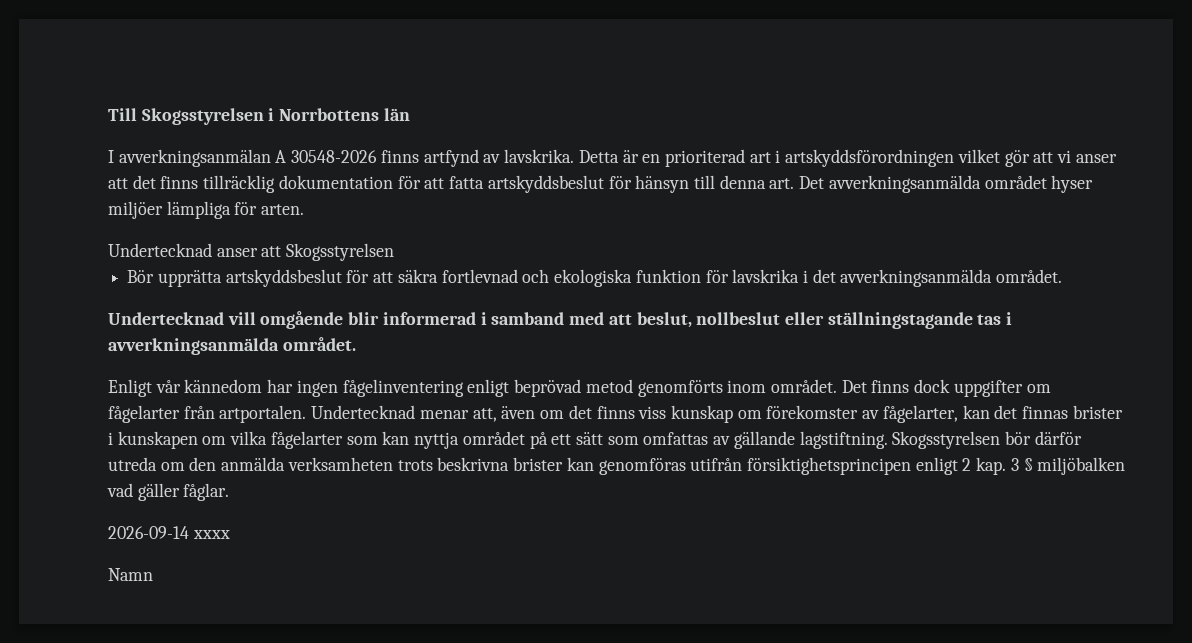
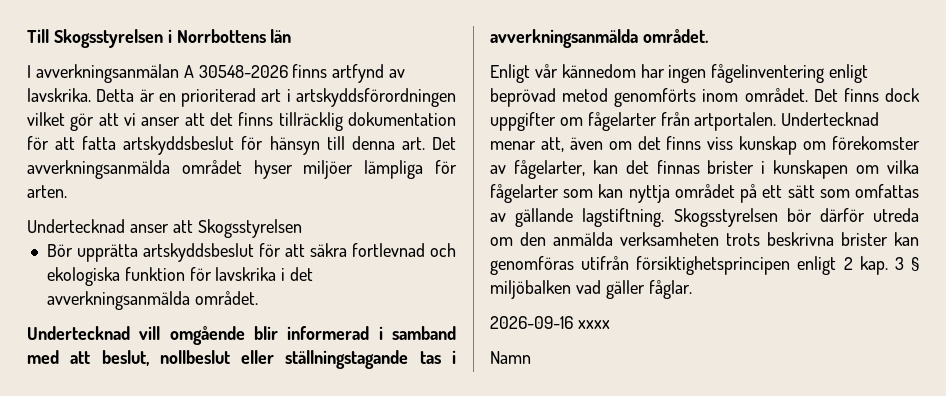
[108,526,189,539] 2026-09-14 -> [490,316,573,329] 2026-09-16

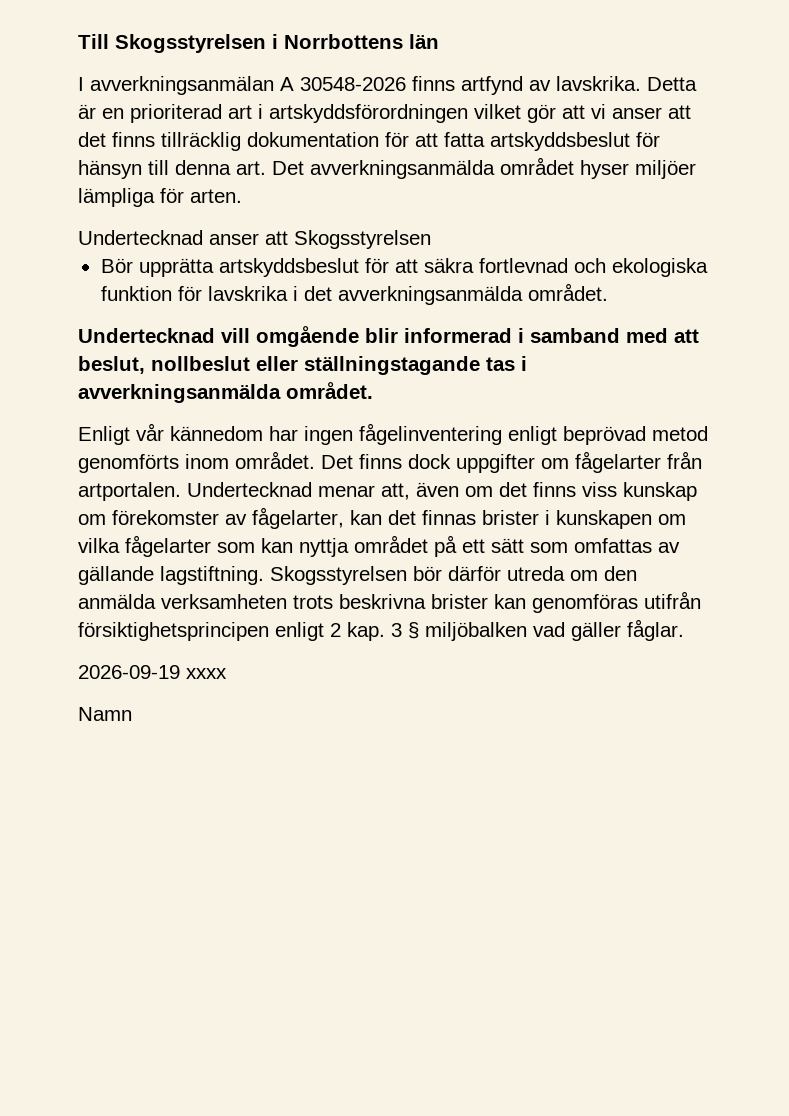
[490,316,573,329] 2026-09-16 -> [78,665,180,679] 2026-09-19

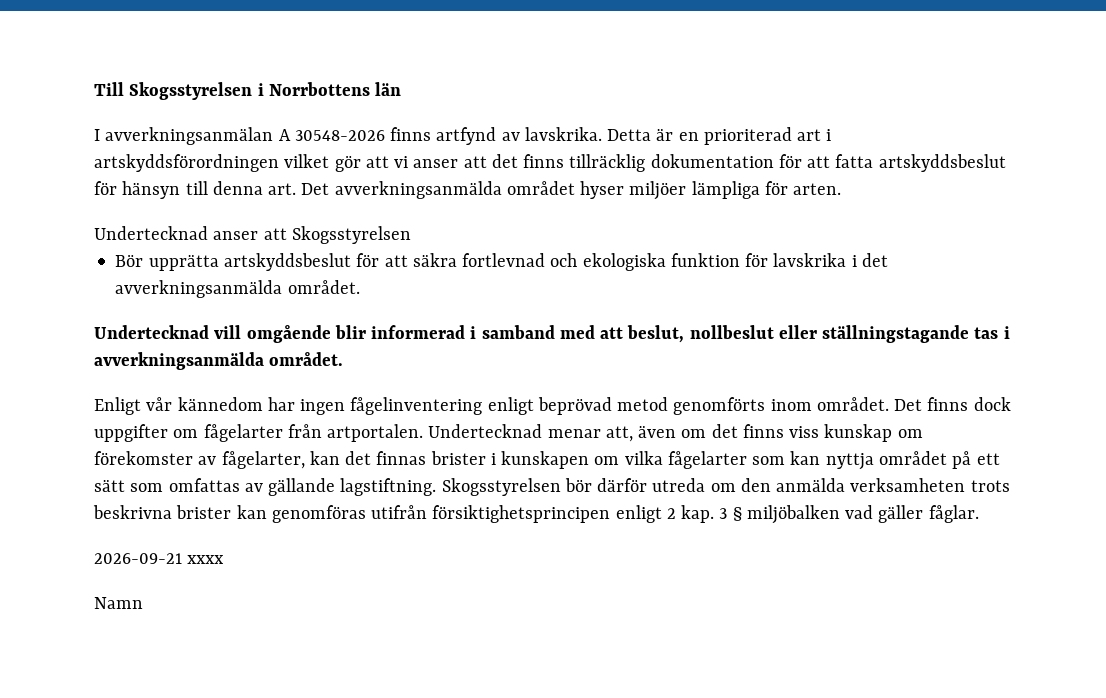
[78,665,180,679] 2026-09-19 -> [94,553,182,564] 2026-09-21

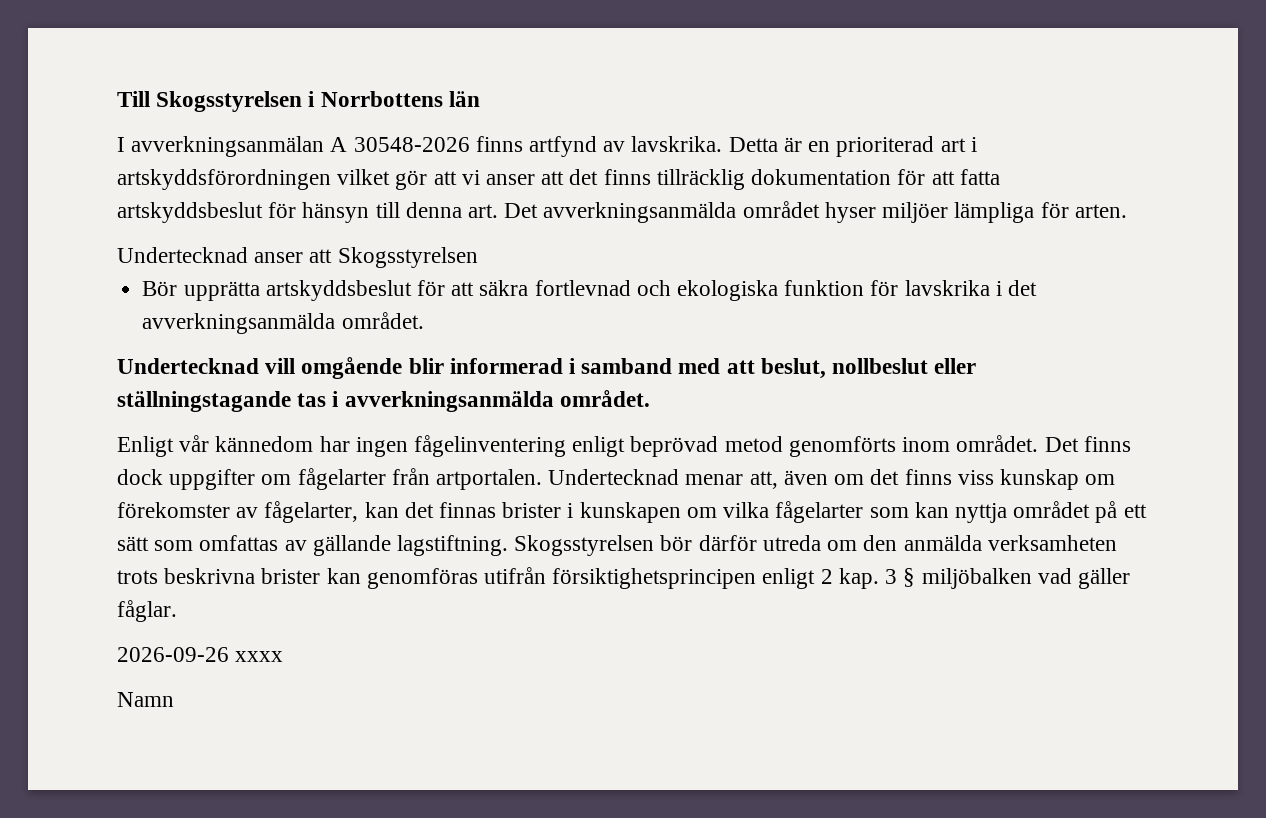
[94,553,182,564] 2026-09-21 -> [117,647,229,662] 2026-09-26

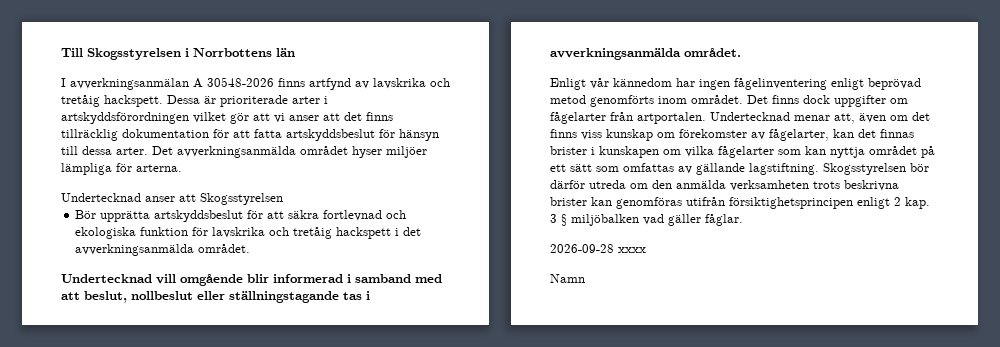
[631,136,966,157] lavskrika. Detta är en prioriterad art -> [373,78,450,89] [61,95,320,107] lavskrika och tretåig hackspett. Dessa är prioriterade arter
[405,202,499,218] denna art. -> [82,146,148,155] dessa arter.
[1074,204,1127,218] arten. -> [136,164,182,172] arterna.
(990, 288) none -> [269,227,392,239] och tretåig hackspett
[117,647,229,662] 2026-09-26 -> [550,244,614,253] 2026-09-28

